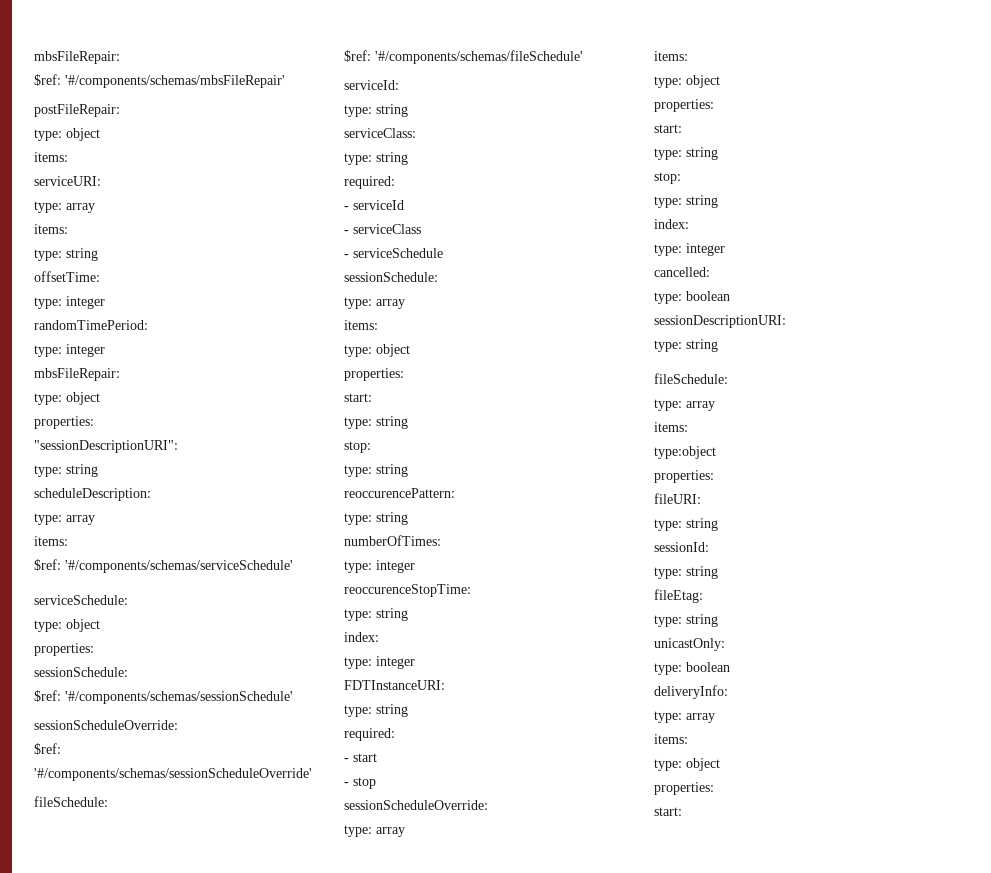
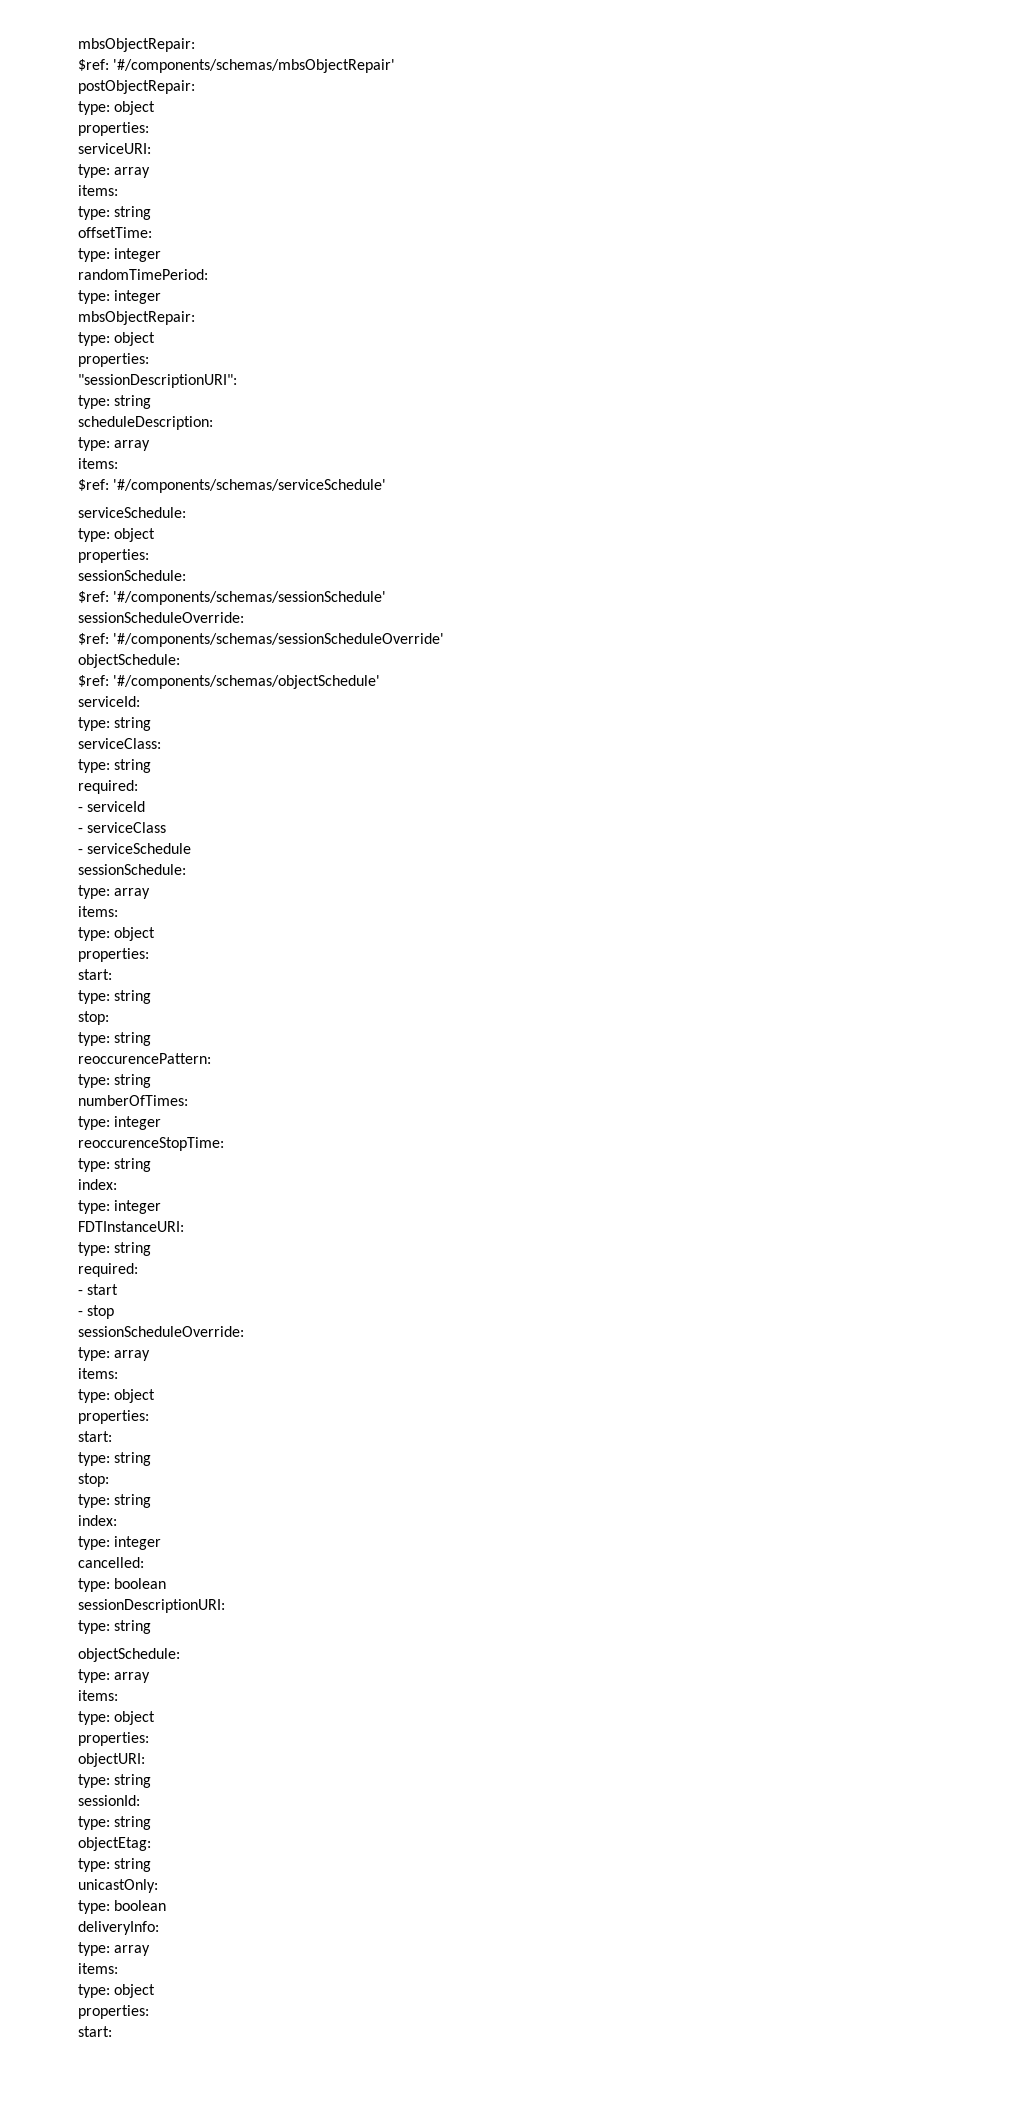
[34,51,120,64] [34,74,285,88] [34,104,120,117] [34,128,100,141] [34,152,68,162] mbsFileRepair: // $ref: '#/components/schemas/mbsFileRepair' // postFileRepair: // type: object // items: -> [78,38,195,52] [78,59,396,73] [78,80,195,94] [78,101,156,115] [78,122,149,136] mbsObjectRepair: // $ref: '#/components/schemas/mbsObjectRepair' // postObjectRepair: // type: object // properties:
[34,368,120,381] mbsFileRepair: -> [78,311,195,325] mbsObjectRepair:
[34,796,108,807] [344,50,583,64] fileSchedule: // $ref: '#/components/schemas/fileSchedule' -> [78,654,180,668] [78,675,381,689] objectSchedule: // $ref: '#/components/schemas/objectSchedule'
[654,373,728,384] [654,399,715,411] [654,422,688,432] [654,446,716,459] [654,470,714,483] [654,493,701,504] fileSchedule: // type: array // items: // type:object // properties: // fileURI: -> [78,1648,180,1662] [78,1669,151,1683] [78,1690,118,1701] [78,1711,156,1725] [78,1732,149,1746] [78,1753,145,1767] objectSchedule: // type: array // items: // type: object // properties: // objectURI:
[654,589,703,603] fileEtag: -> [78,1837,151,1851] objectEtag:

